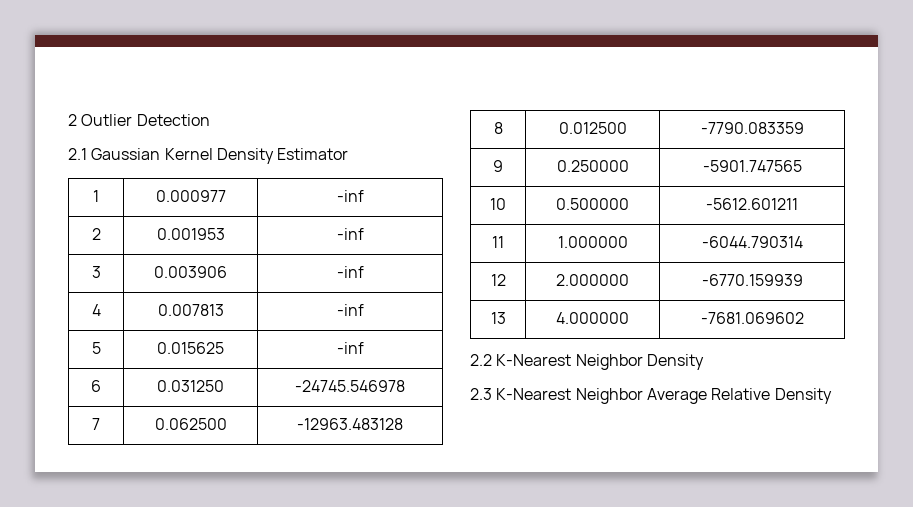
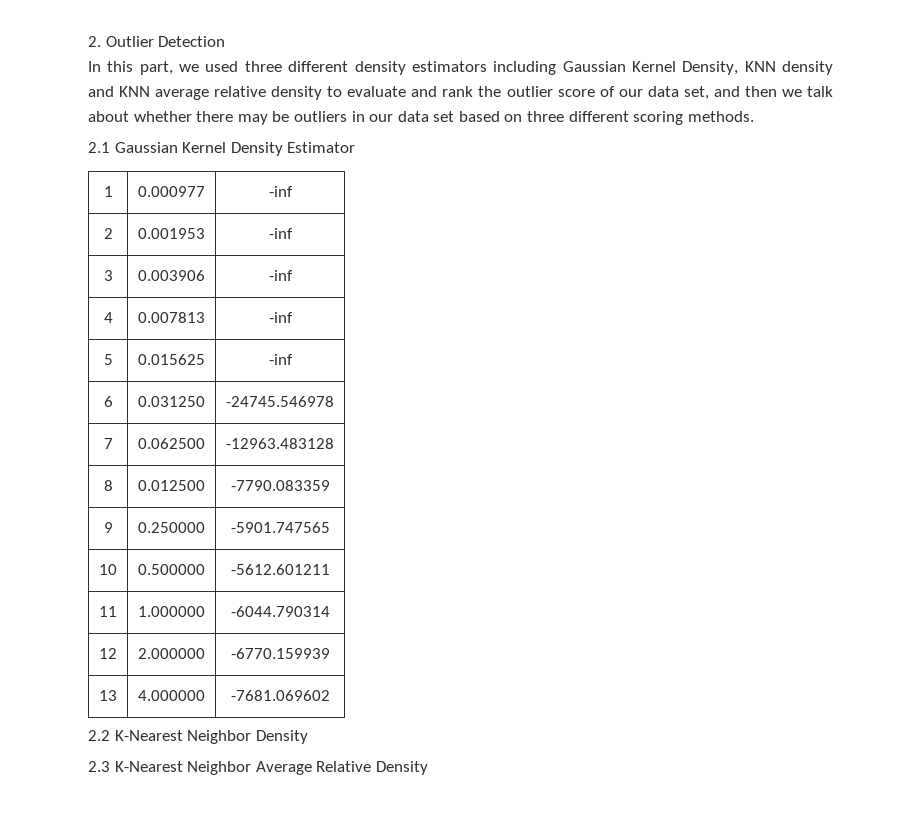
[68,114,77,126] 2 -> [88,36,101,47] 2.
(210, 120) none -> [88,61,833,75] [88,86,834,100] [88,111,754,125] // In this part, we used three different density estimators including Gaussian Kernel Density, KNN density and KNN average relative density to evaluate and rank the outlier score of our data set, and then we talk about whether there may be outliers in our data set based on three different scoring methods.

